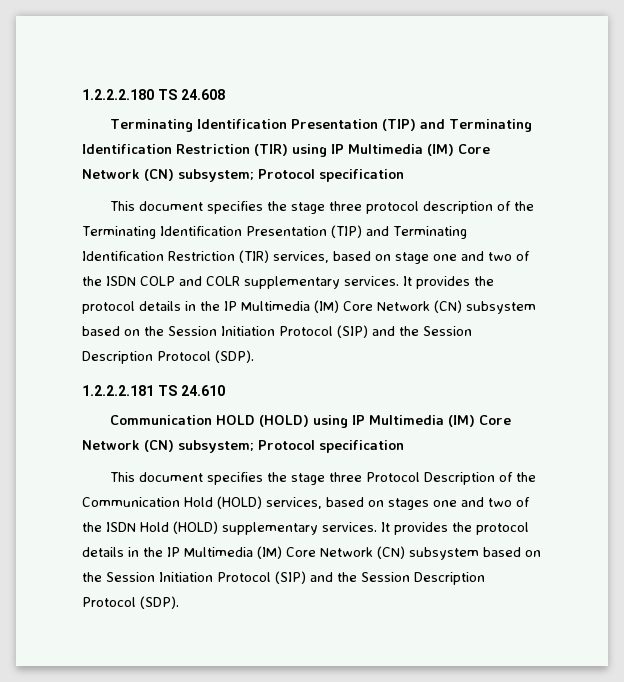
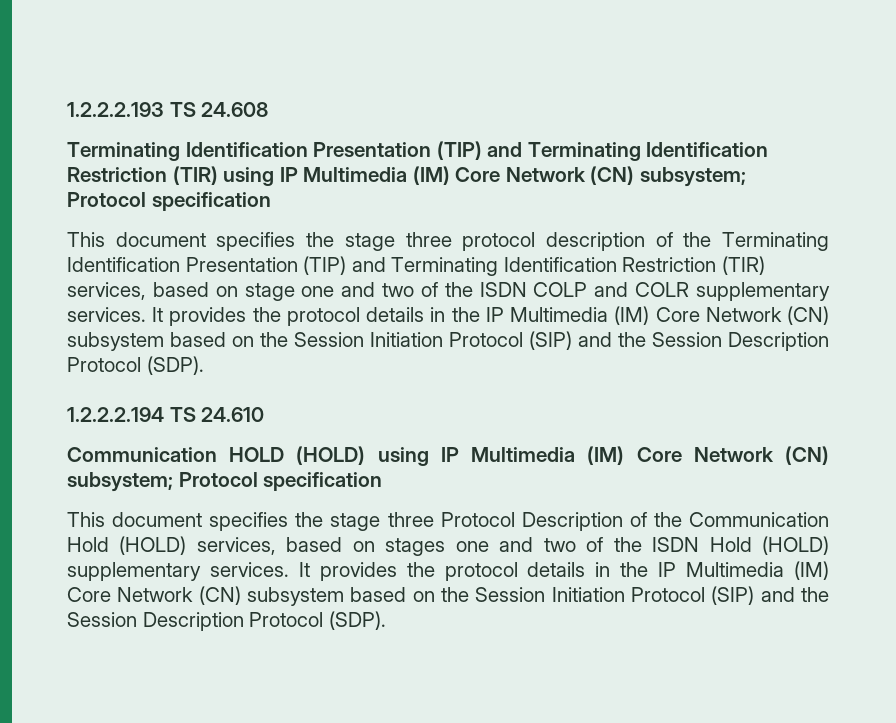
[82,89,154,100] 1.2.2.2.180 -> [67,102,164,117] 1.2.2.2.193
[82,385,154,396] 1.2.2.2.181 -> [67,407,164,422] 1.2.2.2.194

